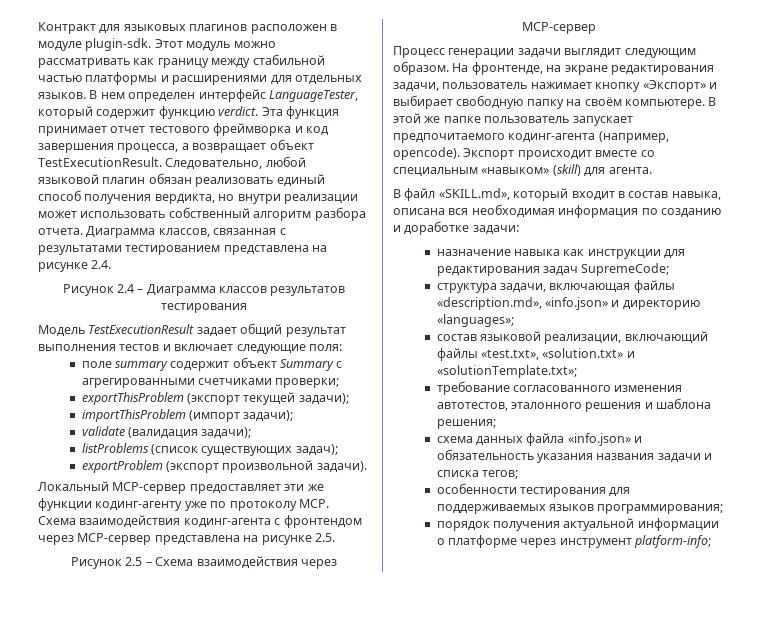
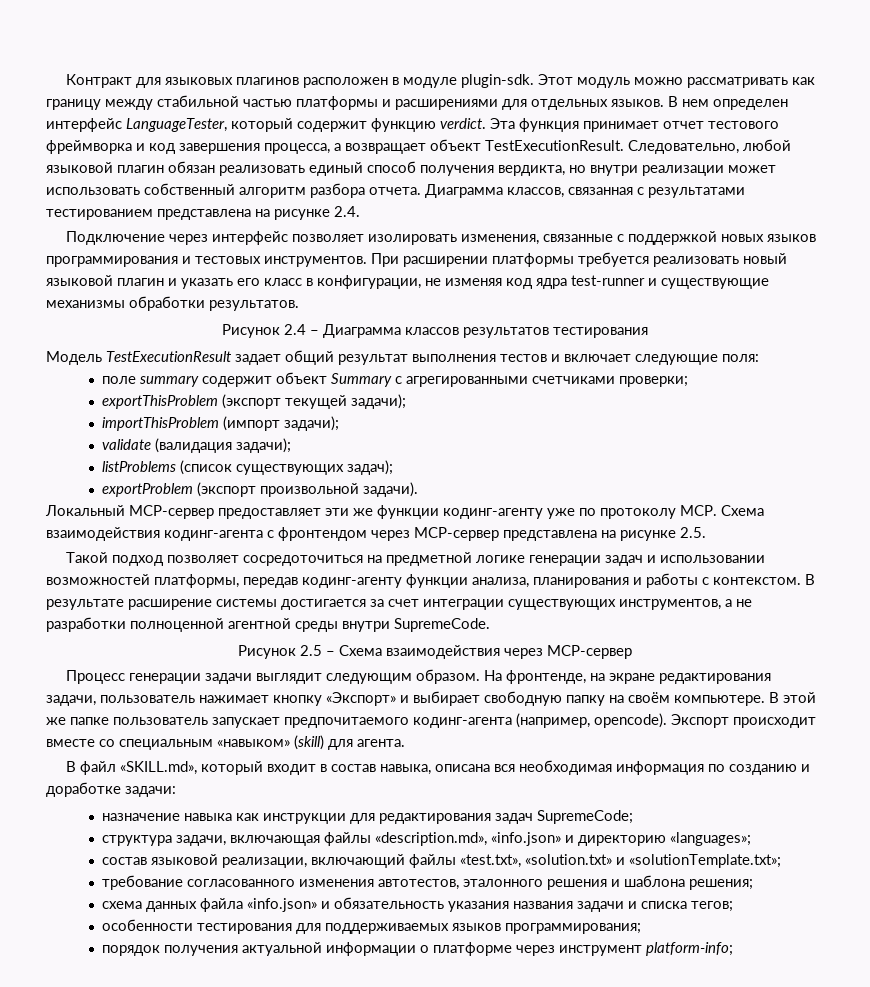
(112, 264) none -> [66,231,817,245] [46,252,787,267] [46,275,769,289] [46,296,299,311] // Подключение через интерфейс позволяет изолировать изменения, связанные с поддержкой новых языков программирования и тестовых инструментов. При расширении платформы требуется реализовать новый языковой плагин и указать его класс в конфигурации, не изменяя код ядра test-runner и существующие механизмы обработки результатов.
(335, 537) none -> [66,552,766,566] [46,573,815,588] [46,599,752,610] [46,617,490,632] // Такой подход позволяет сосредоточиться на предметной логике генерации задач и использовании возможностей платформы, передав кодинг-агенту функции анализа, планирования и работы с контекстом. В результате расширение системы достигается за счет интеграции существующих инструментов, а не разработки полноценной агентной среды внутри SupremeCode.

